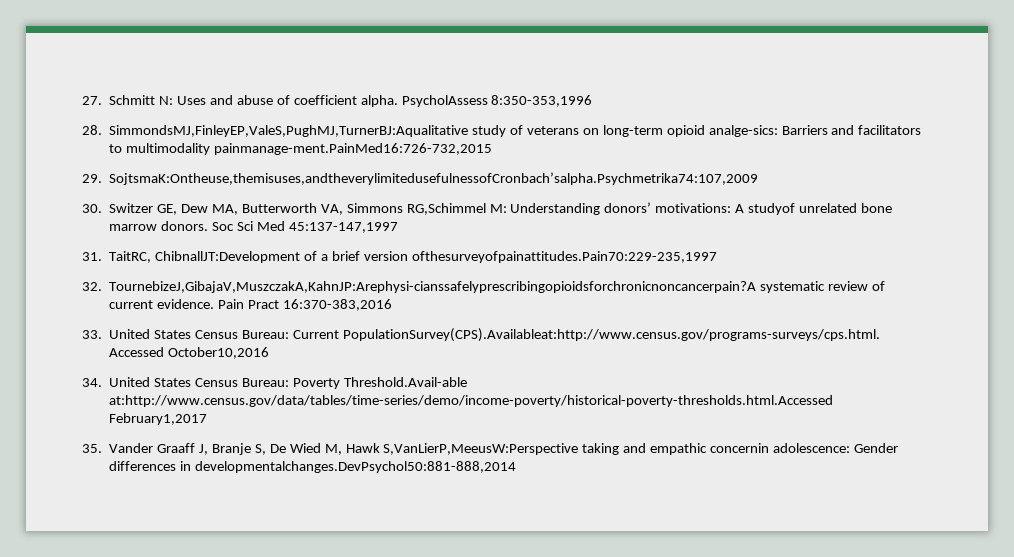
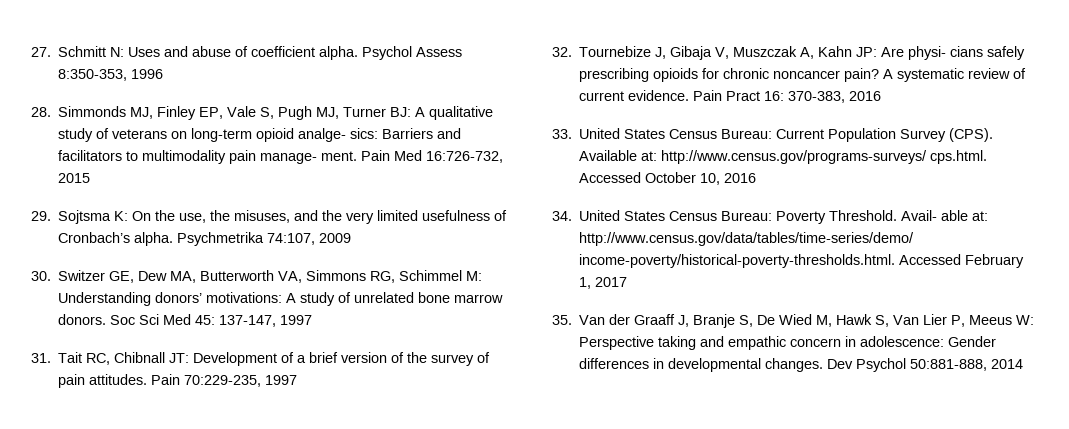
[401,95,593,107] [82,125,469,137] PsycholAssess 8:350-353,1996 // 28. SimmondsMJ,FinleyEP,ValeS,PughMJ,TurnerBJ:Aqualitative -> [362,46,463,60] [58,69,164,81] [31,106,494,120] Psychol Assess 8:350-353, 1996 // 28. Simmonds MJ, Finley EP, Vale S, Pugh MJ, Turner BJ: A qualitative
[708,125,778,137] analge-sics: -> [298,128,379,142] analge- sics:
[214,143,493,155] [82,172,759,185] painmanage-ment.PainMed16:726-732,2015 // 29. SojtsmaK:Ontheuse,themisuses,andtheverylimitedusefulnessofCronbach’salpha.Psychmetrika74:107,2009 -> [229,150,504,164] [58,173,91,183] [31,210,508,224] [58,232,352,246] pain manage- ment. Pain Med 16:726-732, 2015 // 29. Sojtsma K: On the use, the misuses, and the very limited usefulness of Cronbach’s alpha. Psychmetrika 74:107, 2009
[406,203,486,215] RG,Schimmel -> [370,270,463,283] RG, Schimmel
[748,203,796,215] studyof -> [300,292,352,306] study of
[288,222,398,233] [82,251,717,263] [82,281,757,293] 45:137-147,1997 // 31. TaitRC, ChibnallJT:Development of a brief version ofthesurveyofpainattitudes.Pain70:229-235,1997 // 32. TournebizeJ,GibajaV,MuszczakA,KahnJP:Arephysi-cianssafelyprescribingopioidsforchronicnoncancerpain?A -> [195,315,313,327] [31,352,491,366] [58,374,298,388] [552,46,1026,60] [579,68,894,82] 45: 137-147, 1997 // 31. Tait RC, Chibnall JT: Development of a brief version of the survey of pain attitudes. Pain 70:229-235, 1997 // 32. Tournebize J, Gibaja V, Muszczak A, Kahn JP: Are physi- cians safely prescribing opioids for chronic noncancer pain? A
[282,299,392,311] 16:370-383,2016 -> [764,91,882,103] 16: 370-383, 2016
[342,328,880,342] [109,347,270,359] PopulationSurvey(CPS).Availableat:http://www.census.gov/programs-surveys/cps.html. Accessed October10,2016 -> [828,128,994,142] [579,150,988,164] [579,172,757,185] Population Survey (CPS). Available at: http://www.census.gov/programs-surveys/ cps.html. Accessed October 10, 2016
[343,377,467,387] [109,395,834,407] [109,413,208,425] Threshold.Avail-able at:http://www.census.gov/data/tables/time-series/demo/income-poverty/historical-poverty-thresholds.html.Accessed February1,2017 -> [829,210,989,221] [579,232,915,246] [579,254,1025,268] [579,277,628,289] Threshold. Avail- able at: http://www.census.gov/data/tables/time-series/demo/ income-poverty/historical-poverty-thresholds.html. Accessed February 1, 2017
[109,443,154,453] Vander -> [579,314,631,325] Van der
[383,443,579,455] S,VanLierP,MeeusW:Perspective -> [875,314,1035,327] [579,336,655,350] S, Van Lier P, Meeus W: Perspective
[710,443,770,453] concernin -> [790,336,857,347] concern in
[195,461,517,473] developmentalchanges.DevPsychol50:881-888,2014 -> [668,358,1024,372] developmental changes. Dev Psychol 50:881-888, 2014

